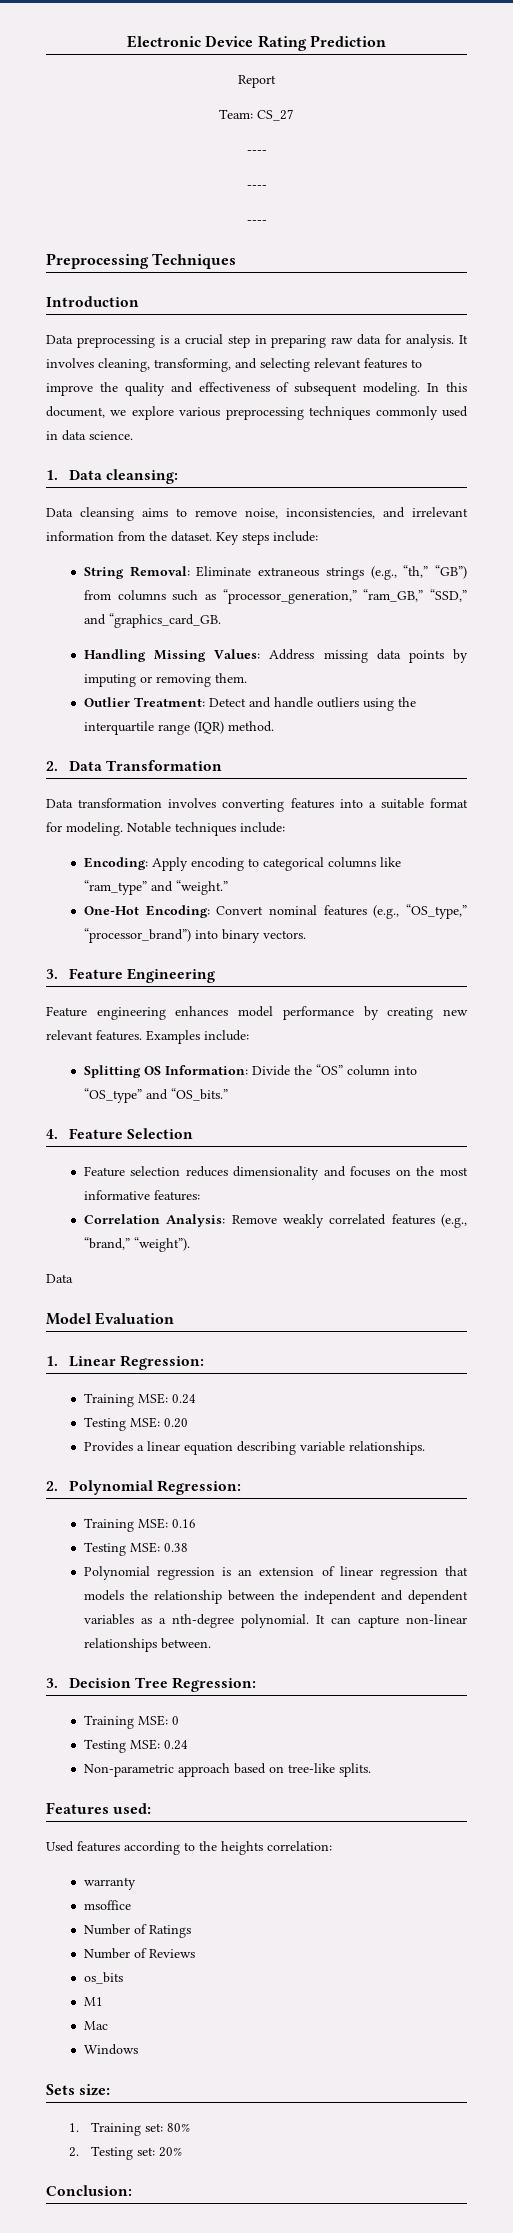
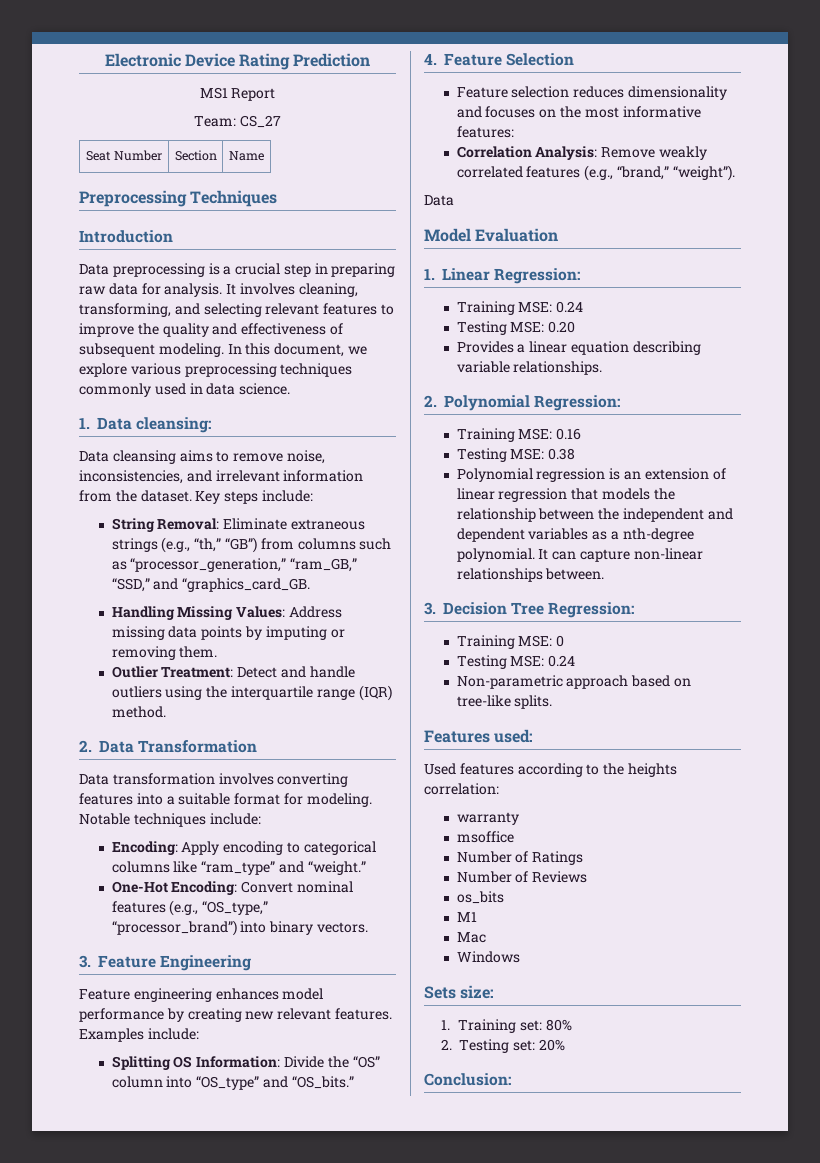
(386, 41) none -> [199,87,228,99] MS1
[246,150,267,154] [246,185,267,189] [246,220,267,224] // ---- // ---- // ---- -> [86,150,162,161] [174,150,217,161] [229,151,264,161] // Seat Number | Section | Name

